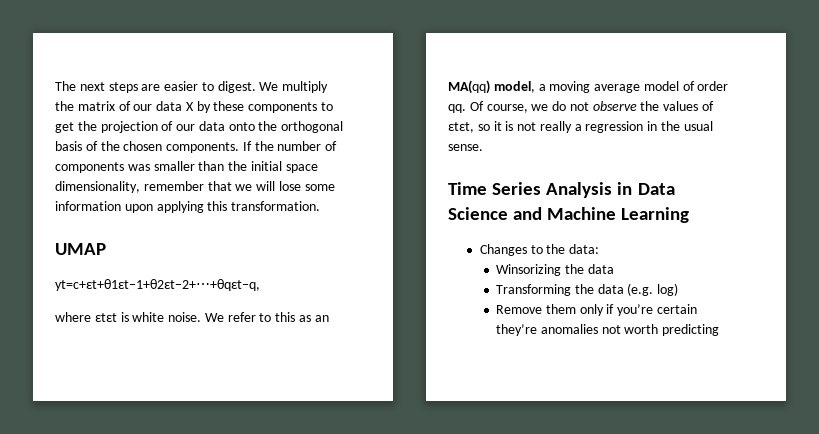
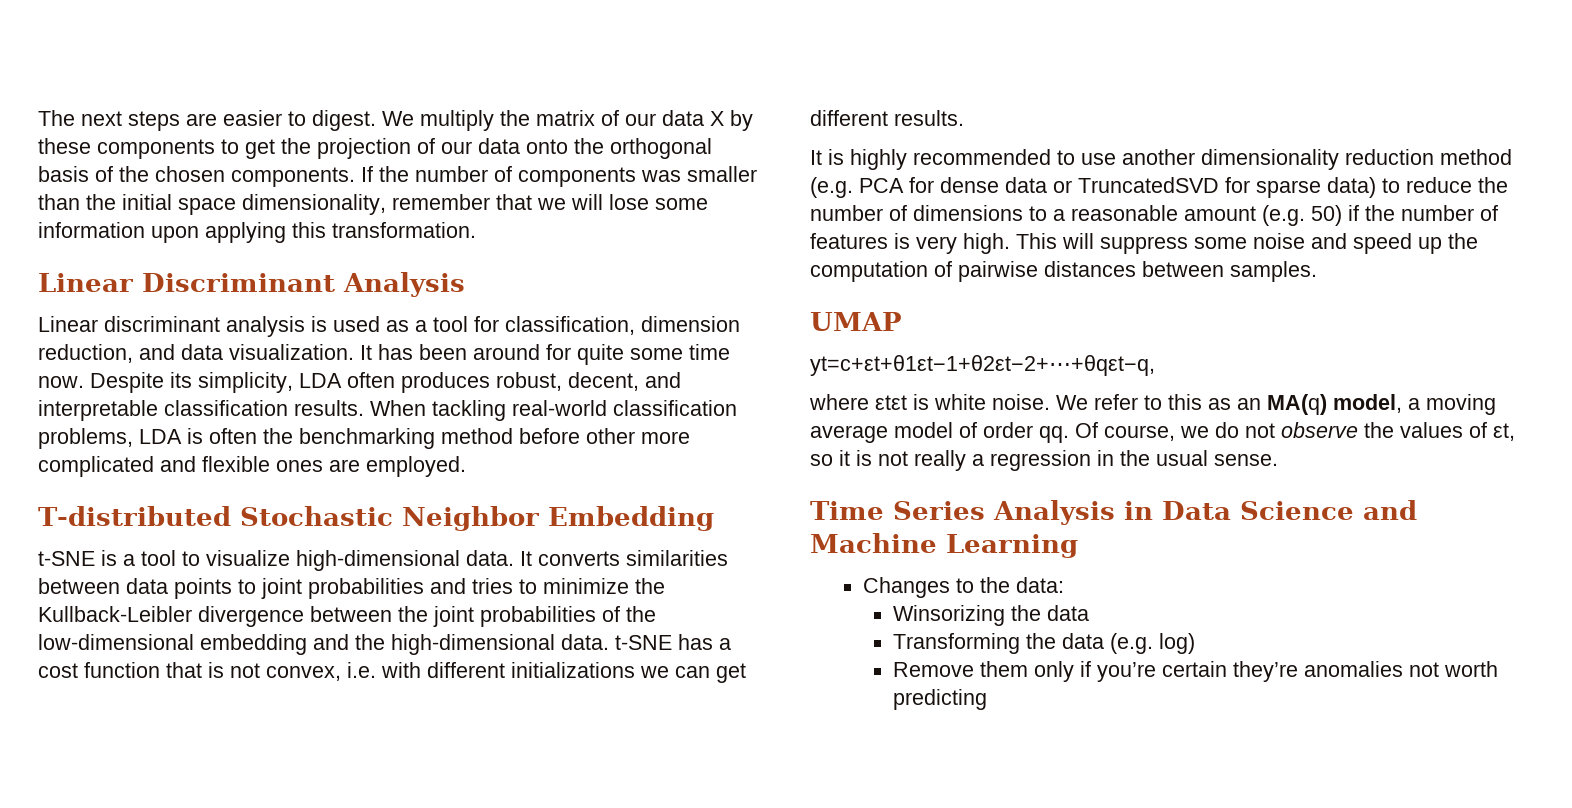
(321, 206) none -> [38,272,465,297] [38,316,740,337] [38,344,730,365] [38,372,681,393] [38,400,737,421] [38,428,690,449] [38,456,466,477] [38,506,714,531] [38,550,728,571] [38,578,665,599] [38,606,656,627] [38,634,731,655] [38,662,746,683] [810,110,964,126] [810,149,1512,170] [810,177,1508,198] [810,205,1498,226] [810,233,1478,254] [810,261,1317,282] // Linear Discriminant Analysis // Linear discriminant analysis is used as a tool for classification, dimension reduction, and data visualization. It has been around for quite some time now. Despite its simplicity, LDA often produces robust, decent, and interpretable classification results. When tackling real-world classification problems, LDA is often the benchmarking method before other more complicated and flexible ones are employed. // T-distributed Stochastic Neighbor Embedding // t-SNE is a tool to visualize high-dimensional data. It converts similarities between data points to joint probabilities and tries to minimize the Kullback-Leibler divergence between the joint probabilities of the low-dimensional embedding and the high-dimensional data. t-SNE has a cost function that is not convex, i.e. with different initializations we can get different results. // It is highly recommended to use another dimensionality reduction method (e.g. PCA for dense data or TruncatedSVD for sparse data) to reduce the number of dimensions to a reasonable amount (e.g. 50) if the number of features is very high. This will suppress some noise and speed up the computation of pairwise distances between samples.
[448,80,490,94] MA(qq) -> [1267,394,1327,415] MA(q)
[448,122,474,133] εtεt, -> [1493,423,1515,441] εt,

